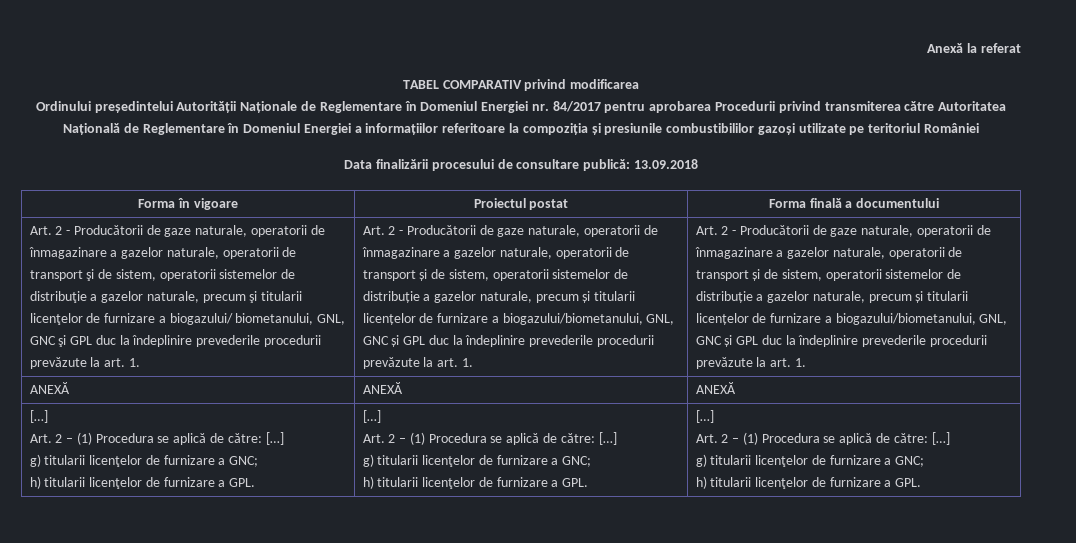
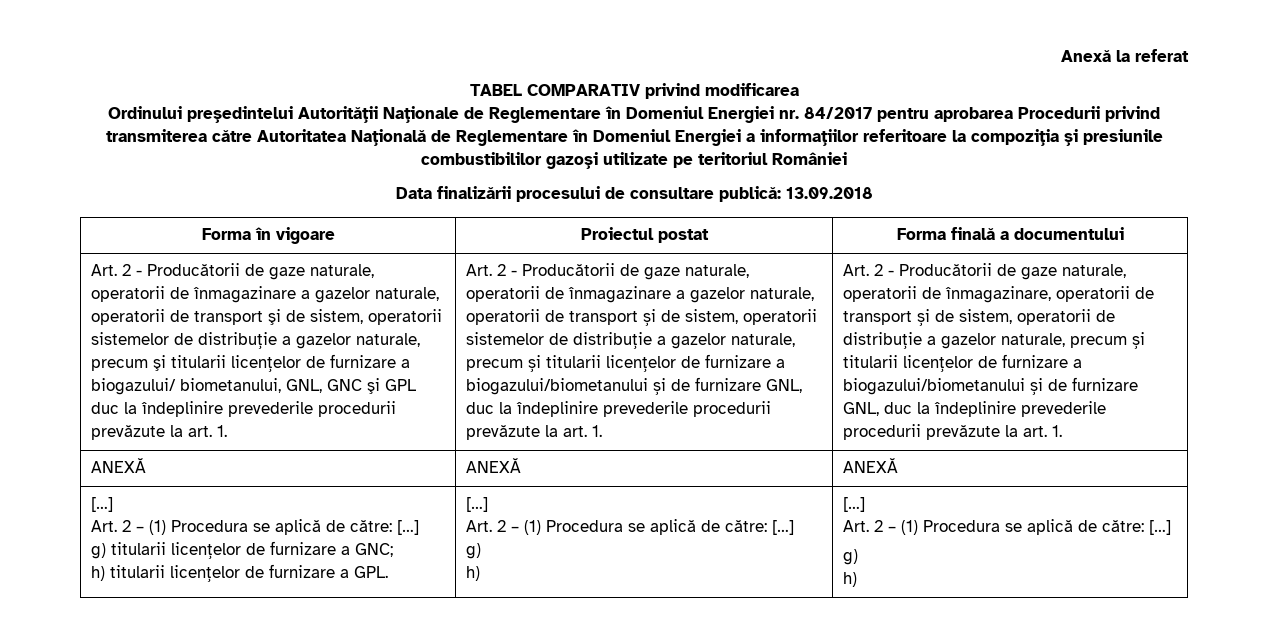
[502,313,675,325] [362,335,426,347] biogazului/biometanului, GNL, GNC și GPL -> [465,377,802,395] biogazului/biometanului și de furnizare GNL,
[694,247,963,259] [695,269,944,281] înmagazinare a gazelor naturale, operatorii de transport și de sistem, operatorii sistemelor -> [944,286,1154,303] [842,309,1091,326] înmagazinare, operatorii de transport și de sistem, operatorii
[835,313,1008,325] [695,335,759,347] biogazului/biometanului, GNL, GNC și GPL -> [842,377,1138,395] [842,402,879,416] biogazului/biometanului și de furnizare GNL,
[377,455,592,467] [362,476,589,489] titularii licenţelor de furnizare a GNC; // h) titularii licenţelor de furnizare a GPL. -> [465,566,480,581] // h)
[710,455,925,467] [695,476,922,489] titularii licenţelor de furnizare a GNC; // h) titularii licenţelor de furnizare a GPL. -> [842,572,857,587] // h)

